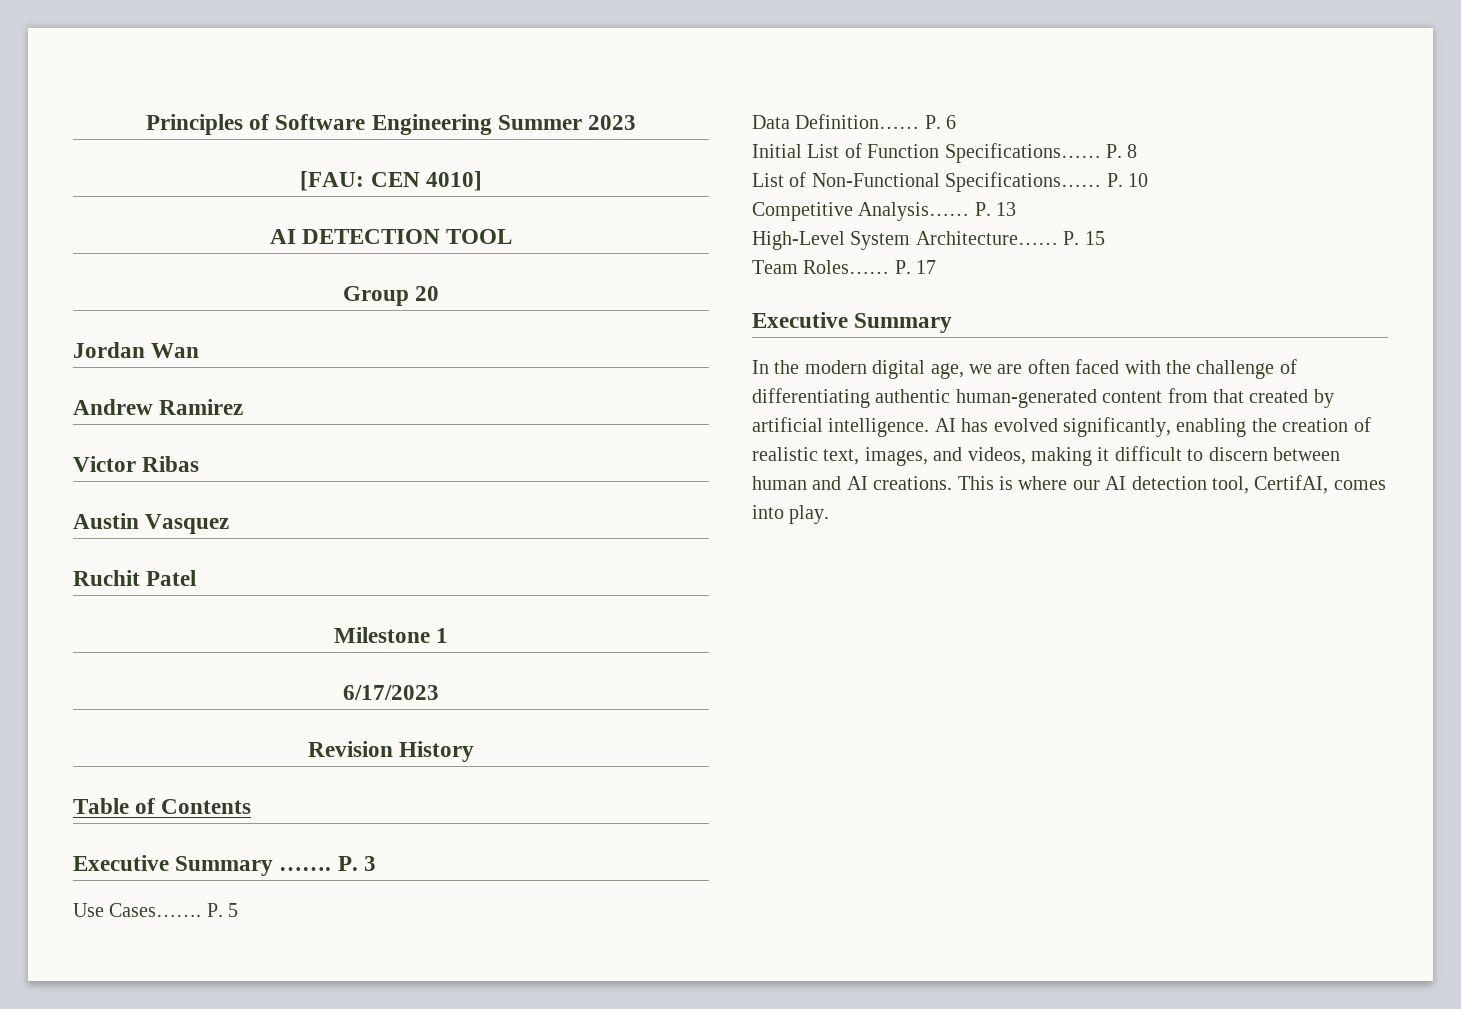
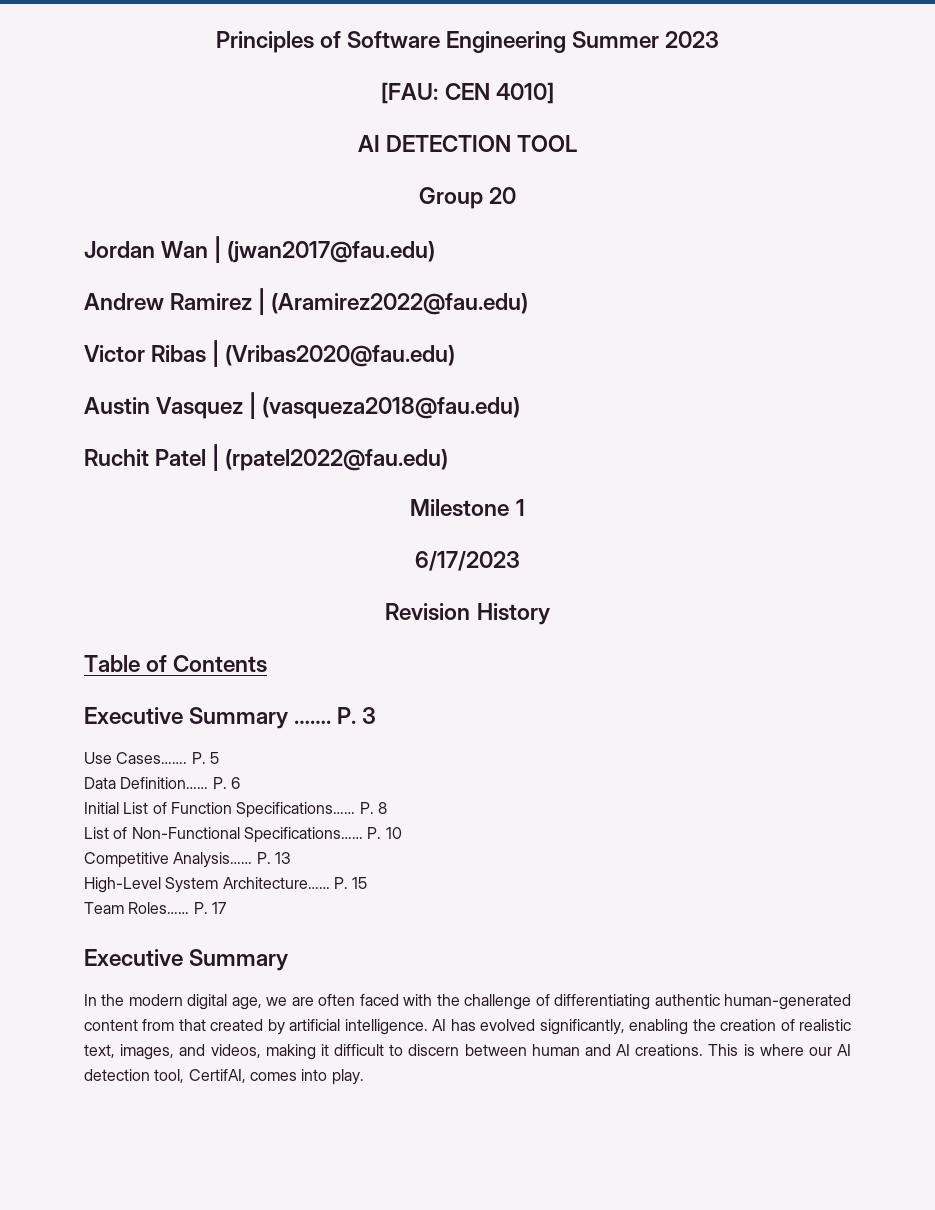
(200, 350) none -> [214,236,436,263] | (jwan2017@fau.edu)
(244, 407) none -> [258,288,529,315] | (Aramirez2022@fau.edu)
(200, 464) none -> [212,340,456,367] | (Vribas2020@fau.edu)
(230, 524) none -> [249,392,521,419] | (vasqueza2018@fau.edu)
(197, 578) none -> [212,444,449,471] | (rpatel2022@fau.edu)

